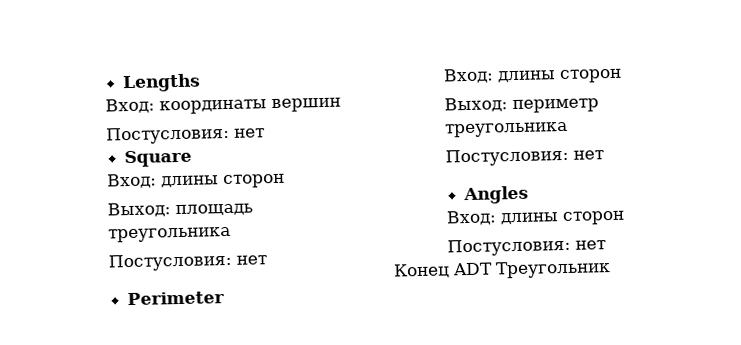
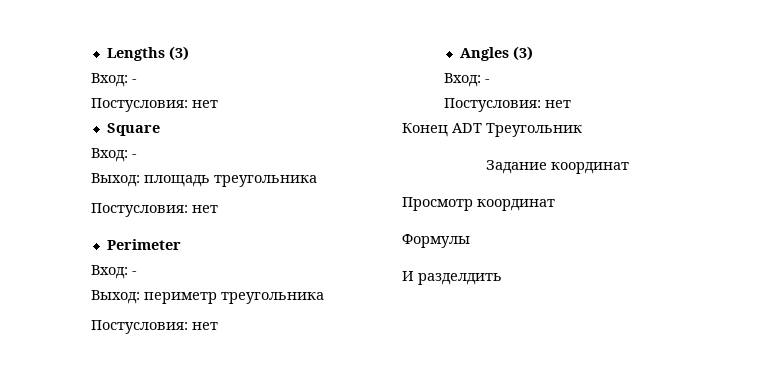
[104,97,341,115] // Вход: координаты вершин -> [168,46,189,61] [90,73,137,87] (3) // Вход: -
[160,173,285,189] длины сторон -> [131,154,137,158] -
[496,68,622,84] длины сторон -> [131,271,137,275] -
[445,210,625,226] // Вход: длины сторон -> [512,46,533,61] [443,73,490,87] (3) // Вход: -
(611, 269) none -> [485,160,629,174] [402,197,555,211] [402,234,470,248] [402,271,502,285] // Задание координат // Просмотр координат // Формулы // И разделдить

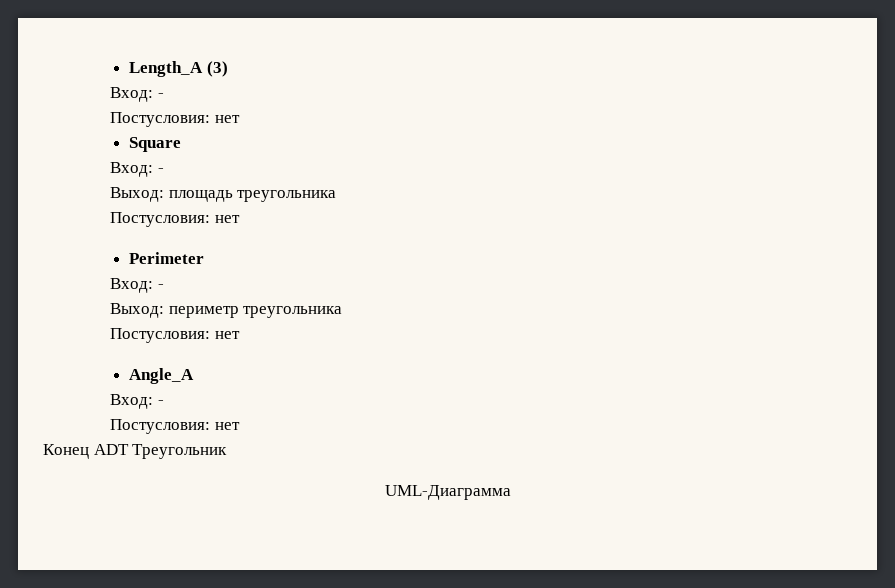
[106,47,165,61] Lengths -> [128,61,203,77] Length_A
[459,46,533,61] Angles (3) -> [128,368,194,384] Angle_A
[485,160,629,174] [402,197,555,211] [402,234,470,248] [402,271,502,285] Задание координат // Просмотр координат // Формулы // И разделдить -> [384,485,511,500] UML-Диаграмма

